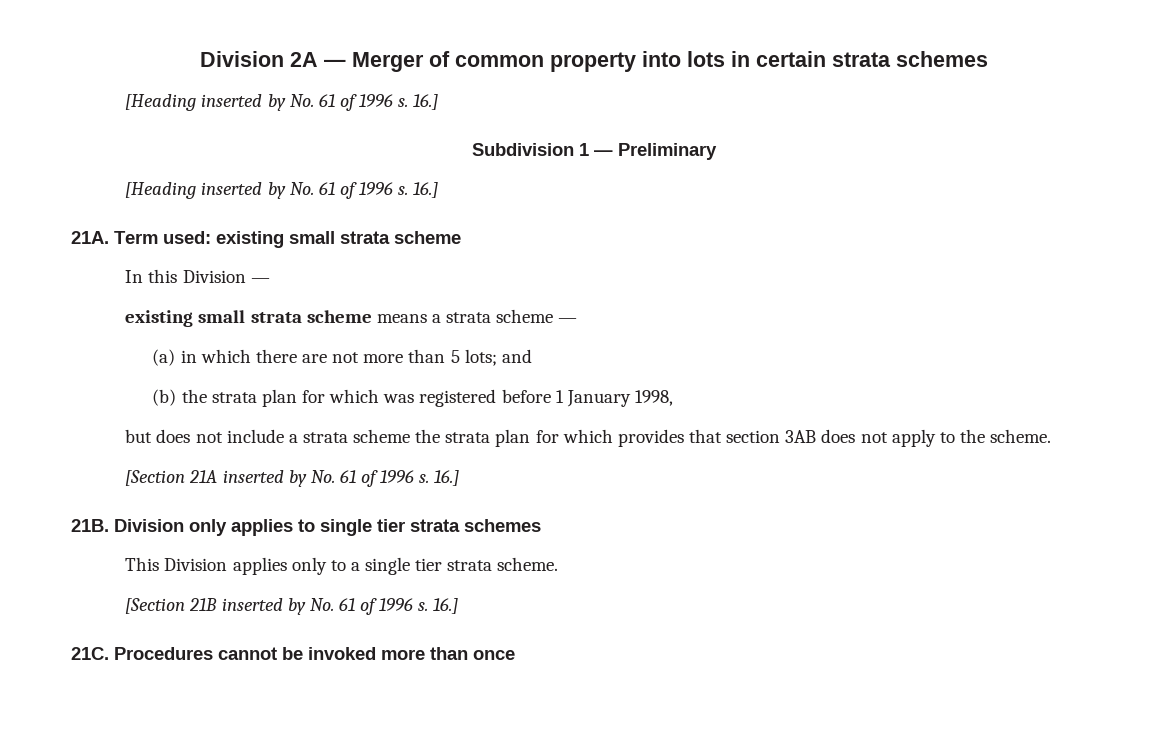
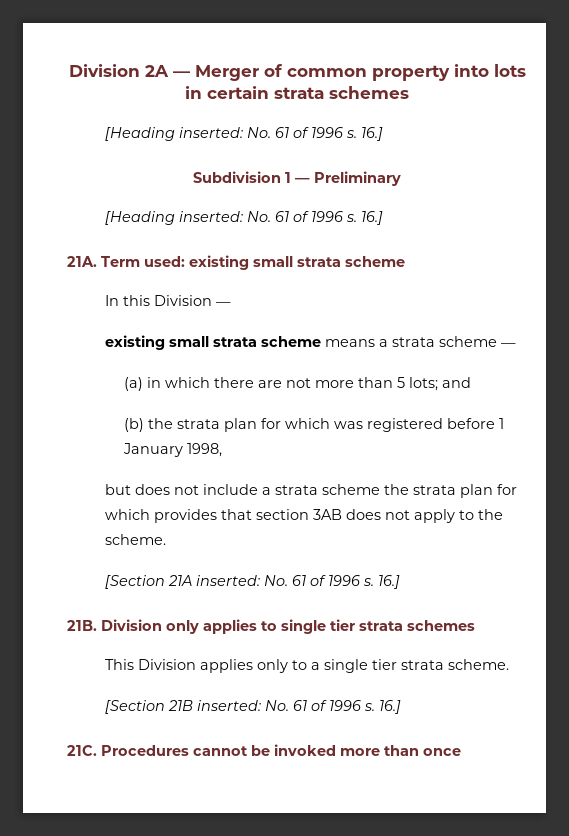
[201,94,286,111] inserted by -> [179,127,244,138] inserted:
[201,182,286,199] inserted by -> [179,211,244,222] inserted:
[222,470,307,487] inserted by -> [196,575,261,586] inserted:
[221,598,306,615] inserted by -> [197,700,262,711] inserted:

